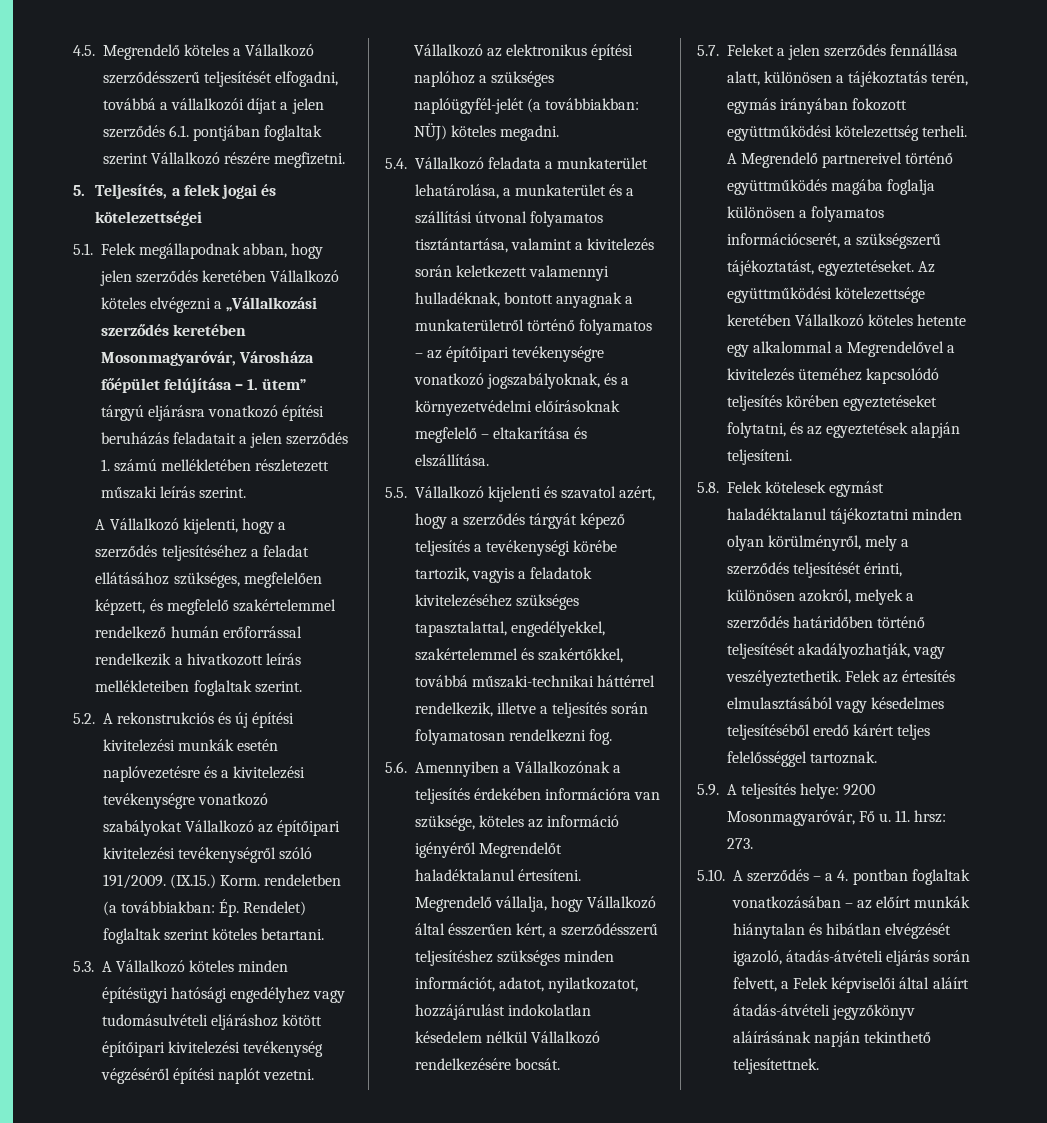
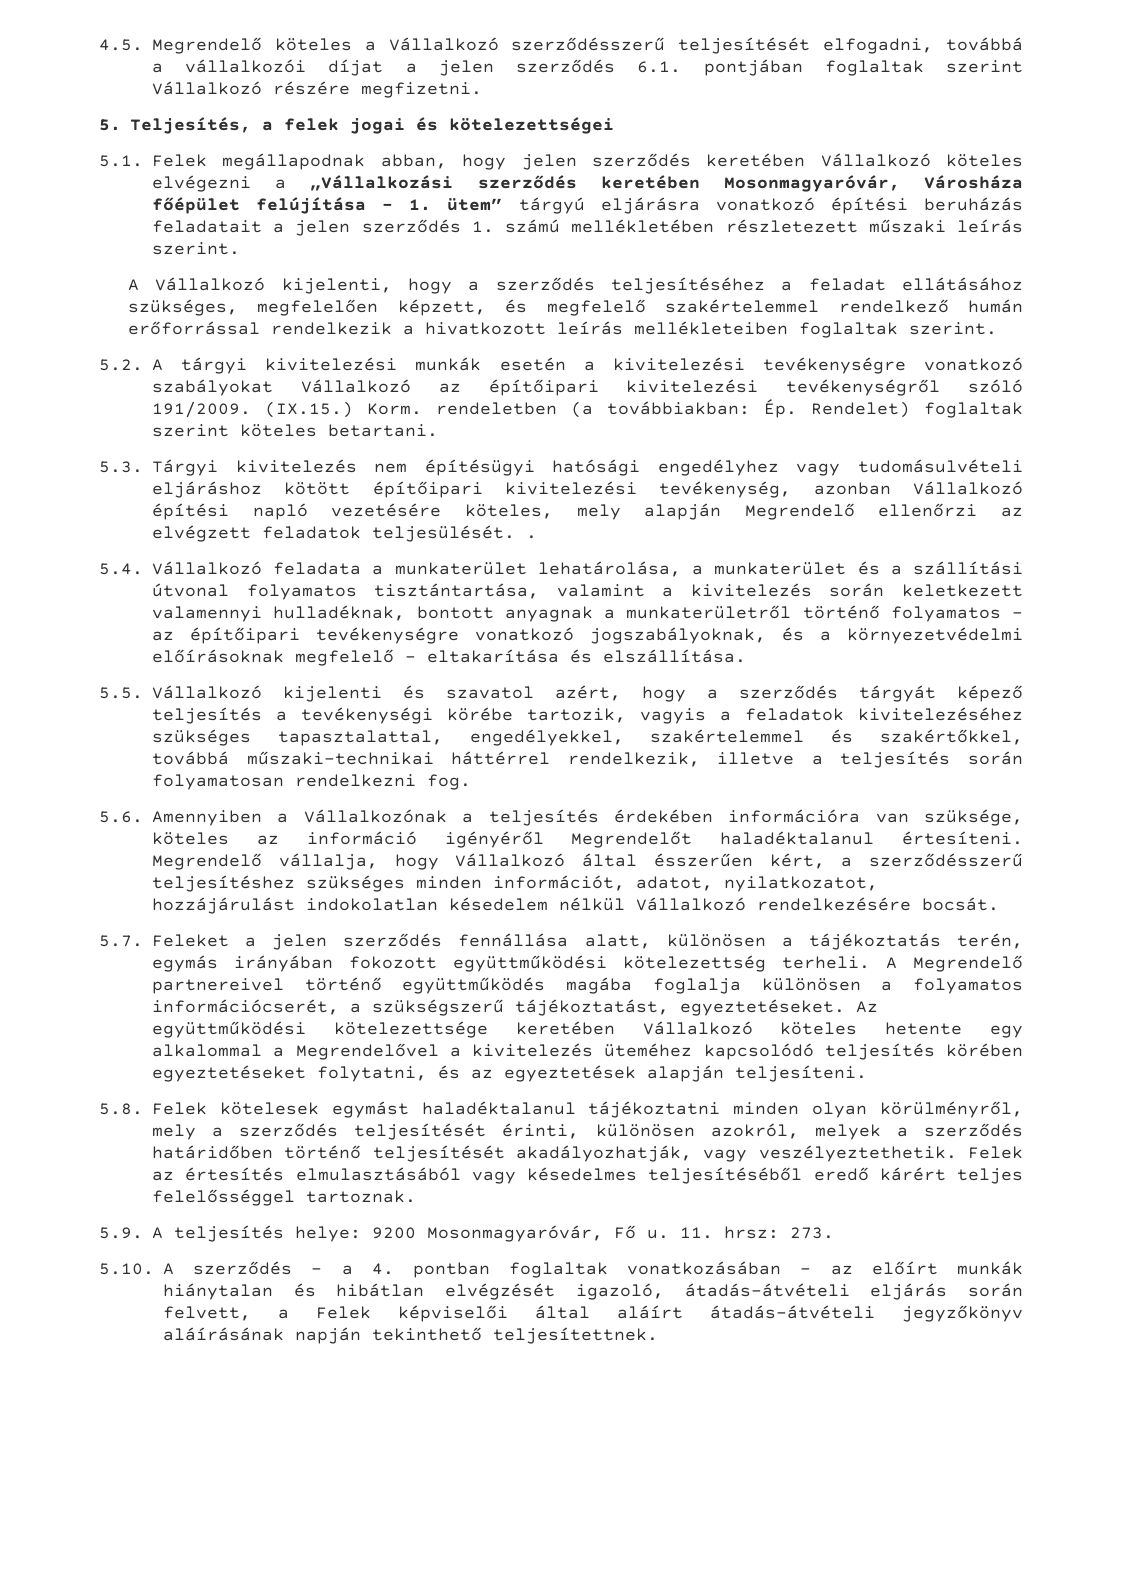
[116,712,295,728] rekonstrukciós és új építési -> [181,357,248,374] tárgyi
[102,766,217,782] naplóvezetésre és -> (566, 364) none
[101,960,289,973] A Vállalkozó köteles minden -> [152,459,408,476] Tárgyi kivitelezés nem
[243,1041,324,1057] [100,1068,315,1084] [413,44,634,60] [413,71,555,87] [413,98,640,114] [413,123,560,141] tevékenység végzéséről építési naplót vezetni. Vállalkozó az elektronikus építési naplóhoz a szükséges naplóügyfél-jelét (a továbbiakban: NÜJ) köteles megadni. -> [659,481,1024,498] [152,503,1023,520] [152,525,537,542] tevékenység, azonban Vállalkozó építési napló vezetésére köteles, mely alapján Megrendelő ellenőrzi az elvégzett feladatok teljesülését. .

